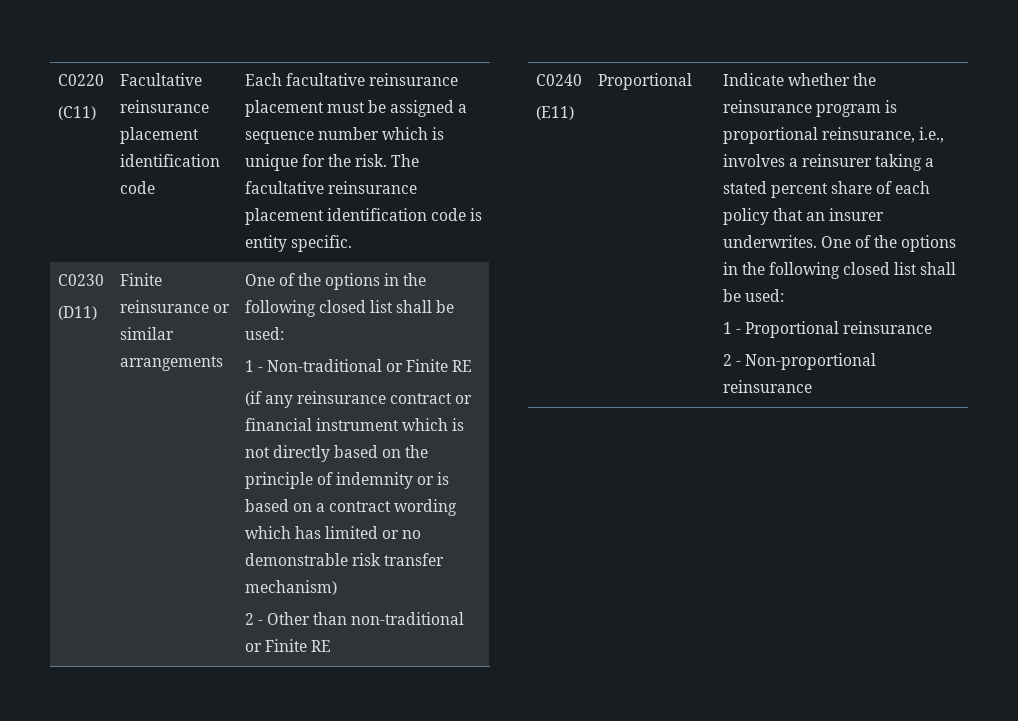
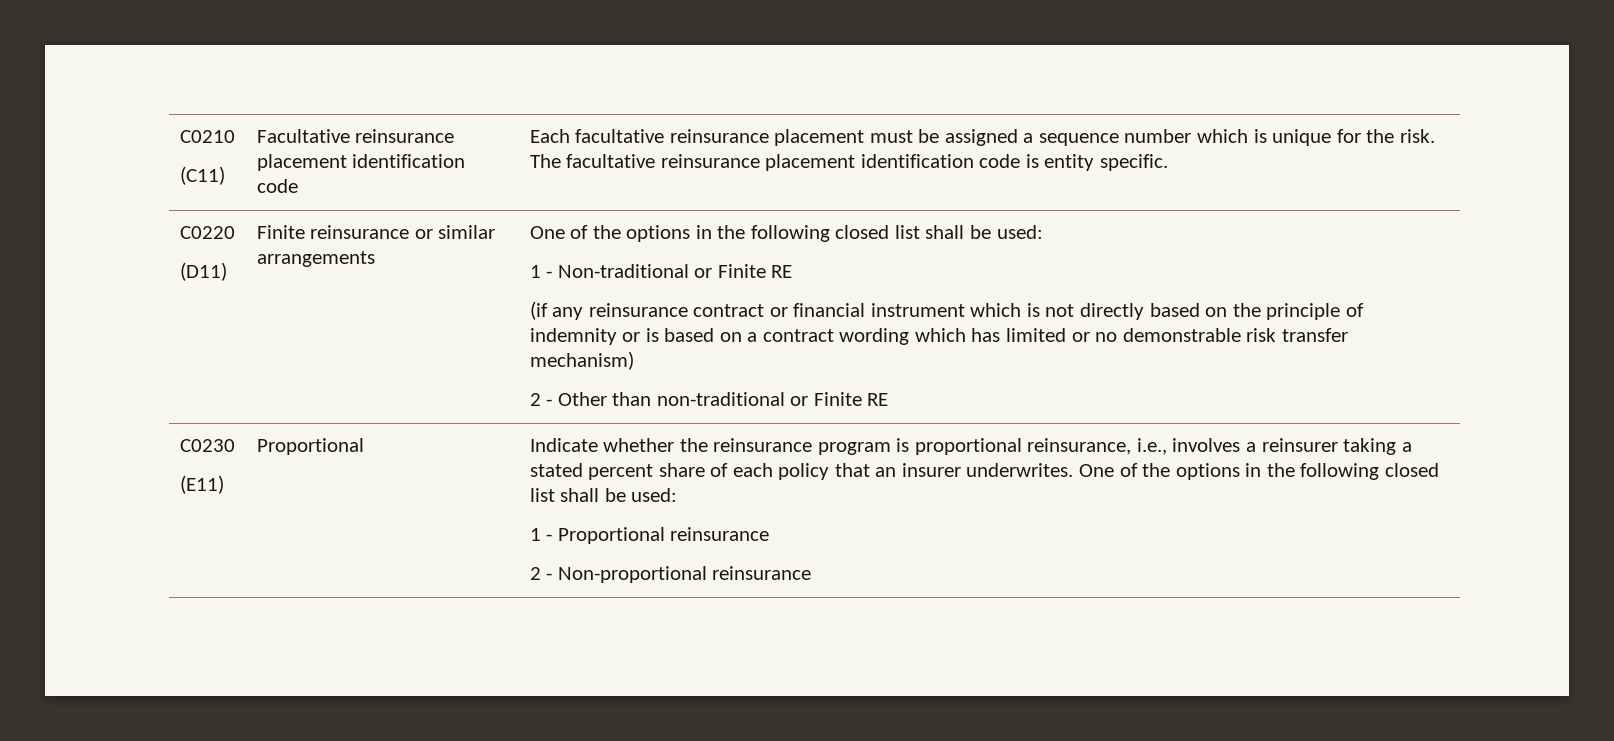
[57,74,104,86] C0220 -> [179,130,235,143] C0210
[57,274,104,286] C0230 -> [179,226,235,239] C0220
[535,74,582,86] C0240 -> [179,439,235,452] C0230

